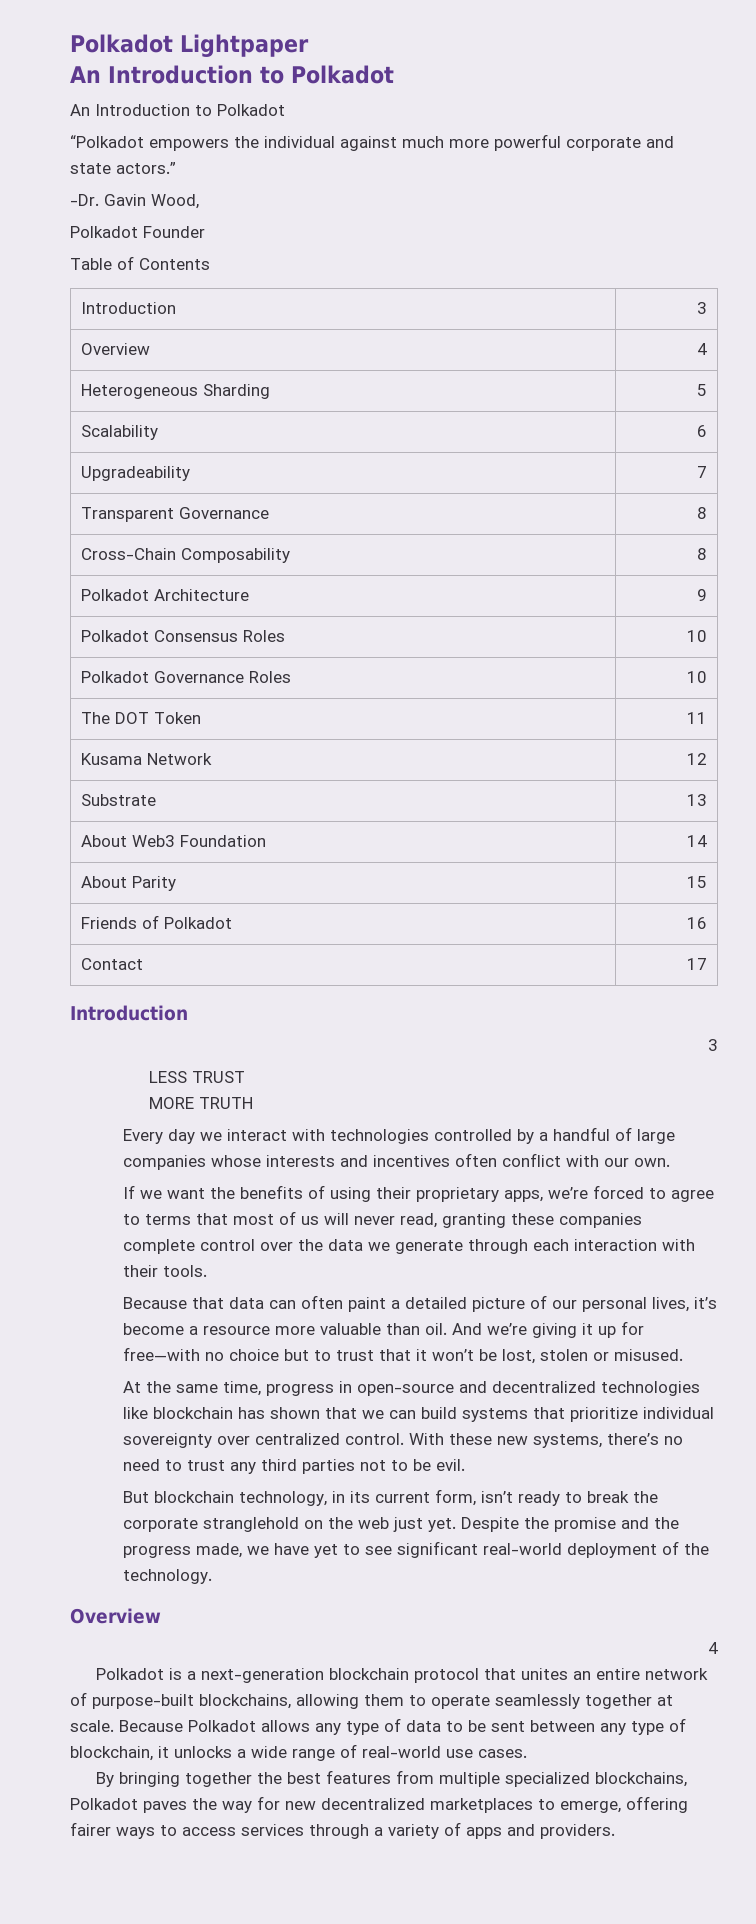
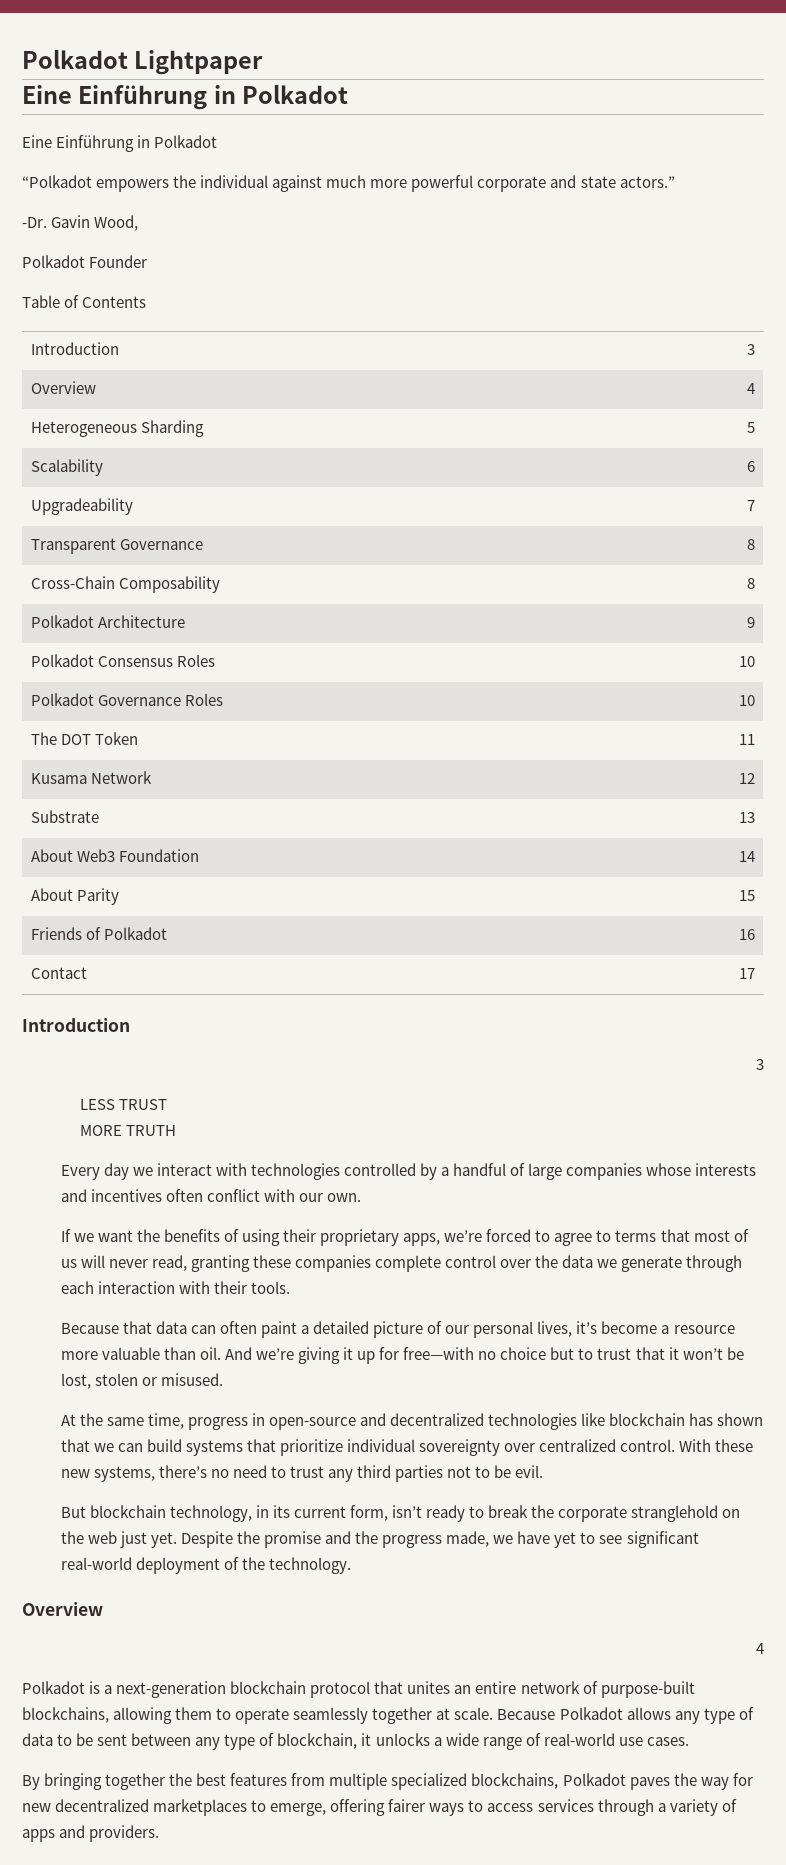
[70,65,394,84] [70,104,212,116] An Introduction to Polkadot // An Introduction to -> [22,84,349,110] [22,135,151,152] Eine Einführung in Polkadot // Eine Einführung in

